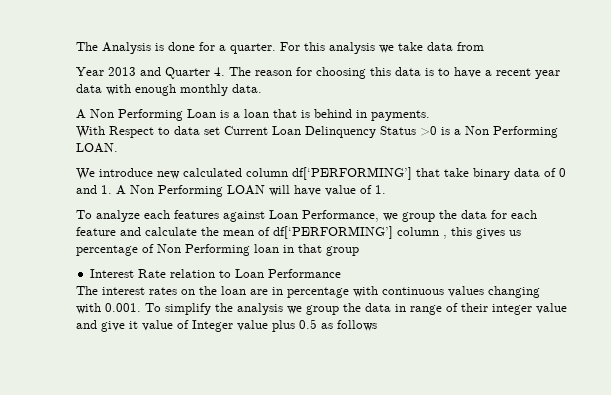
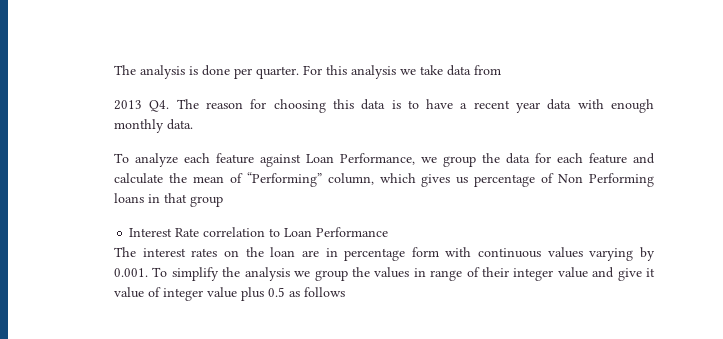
[75,42,151,54] The Analysis -> [114,65,186,79] The analysis
[198,42,226,51] for a -> [234,68,253,79] per
[75,67,225,79] Year 2013 and Quarter 4. -> [114,100,170,112] 2013 Q4.
[75,109,430,121] [75,126,558,138] [75,143,118,153] [75,167,566,180] [75,185,386,197] // A Non Performing Loan is a loan that is behind in payments. // With Respect to data set Current Loan Delinquency Status >0 is a Non Performing LOAN. // We introduce new calculated column df[‘PERFORMING’] that take binary data of 0 and 1. A Non Performing LOAN will have value of 1. -> (194, 124) none
[173,210,219,219] features -> [216,153,255,164] feature
[272,226,472,239] df[‘PERFORMING’] column , this -> [246,172,416,187] “Performing” column, which
[253,244,279,253] loan -> [114,193,145,203] loans
[169,269,215,278] relation -> [203,227,266,237] correlation
(349, 292) none -> [411,247,439,257] form
[487,286,540,298] [75,303,101,314] changing with -> [589,247,656,261] varying by
[364,303,391,312] data -> [374,267,410,278] values
[191,320,233,332] Integer -> [163,288,204,301] integer

